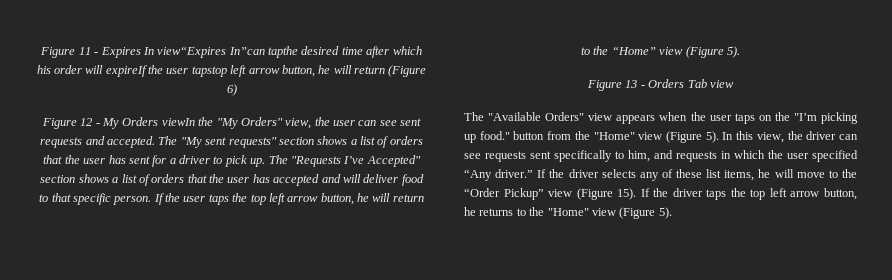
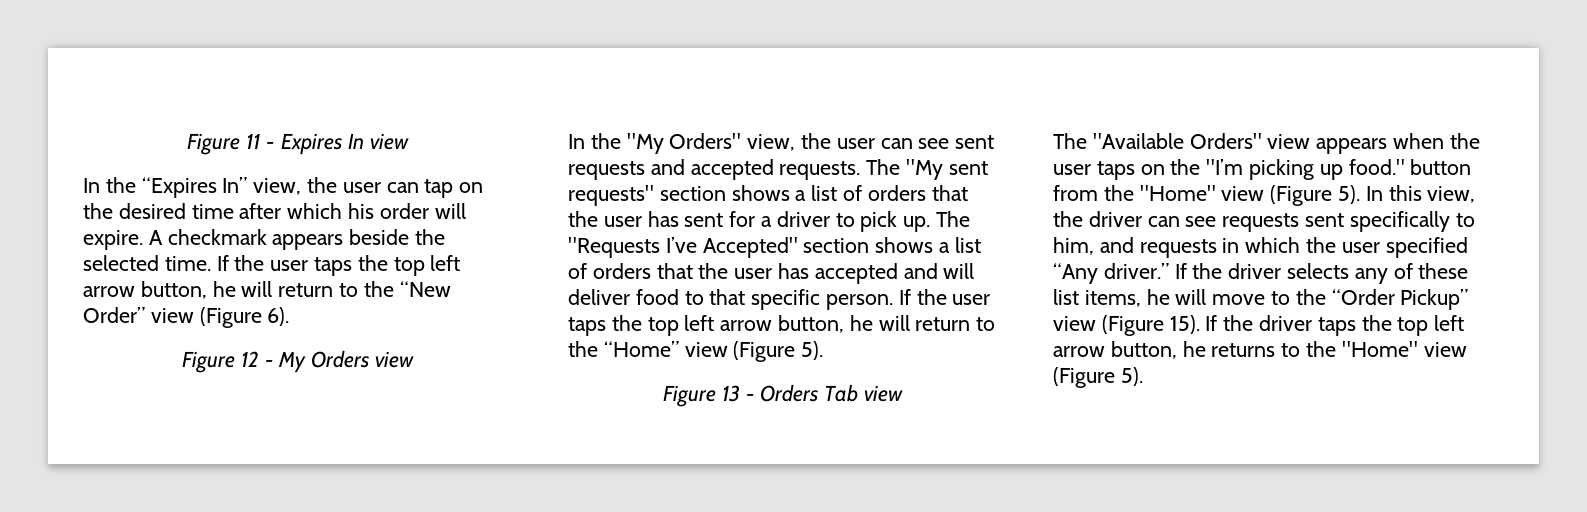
[157,46,299,58] view“Expires In”can tapthe -> [369,133,409,150] [83,177,484,198] [83,203,113,219] view // In the “Expires In” view, the user can tap on the
[105,65,427,77] [226,84,237,96] expireIf the user tapstop left arrow button, he will return (Figure 6) -> [83,229,446,250] [83,255,461,276] [83,281,451,299] [83,307,290,328] expire. A checkmark appears beside the selected time. If the user taps the top left arrow button, he will return to the “New Order” view (Figure 6).
[161,118,195,126] viewIn -> [375,351,415,368] [568,134,585,149] view // In
[107,136,155,148] accepted. -> [690,159,861,180] accepted requests.

